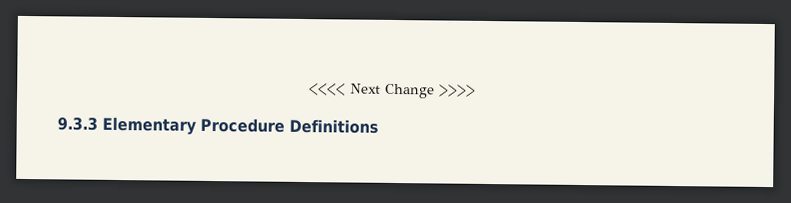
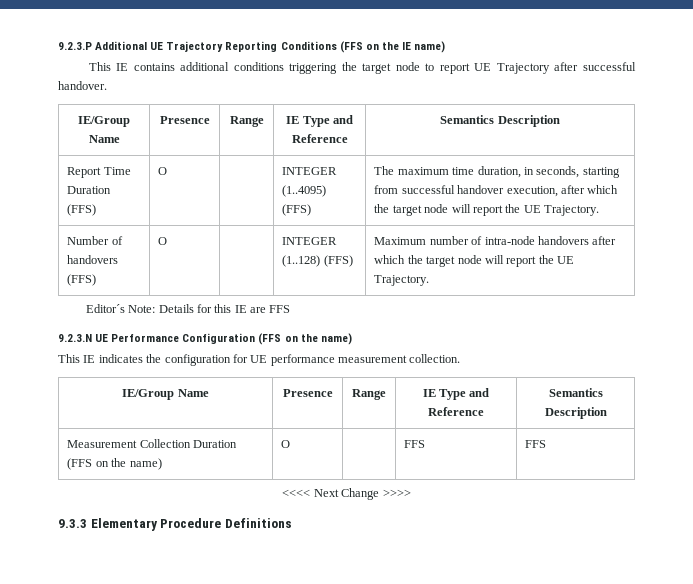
(309, 89) none -> [58,41,446,53] [88,62,636,74] [58,81,107,90] [78,116,130,127] [88,135,120,143] [159,116,210,124] [229,116,264,127] [286,115,353,127] [291,134,348,143] [440,115,560,127] [67,167,131,178] [67,186,112,194] [67,204,97,216] [158,167,168,175] [282,167,338,175] [282,185,327,197] [282,204,312,216] [374,166,620,178] [374,185,619,197] [374,204,600,216] [67,236,123,245] [67,255,119,264] [67,274,97,286] [158,237,168,245] [282,237,338,245] [282,255,353,267] [374,236,617,245] [374,255,575,267] [374,275,430,286] [85,304,291,313] [58,333,352,345] [58,354,461,366] [122,389,209,400] [282,389,333,397] [352,389,386,400] [422,388,490,400] [428,407,484,416] [548,388,603,397] [544,407,607,419] [67,439,238,448] [67,458,162,470] [281,440,291,448] [404,440,426,448] [525,440,547,448] 9.2.3.P Additional UE Trajectory Reporting Conditions (FFS on the IE name) // This IE contains additional conditions triggering the target node to report UE Trajectory after successful handover. // IE/Group Name | Presence | Range | IE Type and Reference | Semantics Description // Report Time Duration (FFS) | O | | INTEGER (1..4095) (FFS) | The maximum time duration, in seconds, starting from successful handover execution, after which the target node will report the UE Trajectory. // Number of handovers (FFS) | O | | INTEGER (1..128) (FFS) | Maximum number of intra-node handovers after which the target node will report the UE Trajectory. // Editor´s Note: Details for this IE are FFS // 9.2.3.N UE Performance Configuration (FFS on the name) // This IE indicates the configuration for UE performance measurement collection. // IE/Group Name | Presence | Range | IE Type and Reference | Semantics Description // Measurement Collection Duration (FFS on the name) | O | | FFS | FFS //

